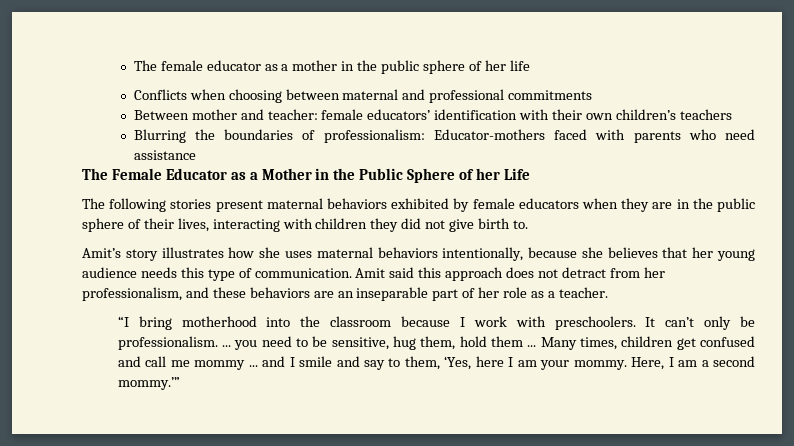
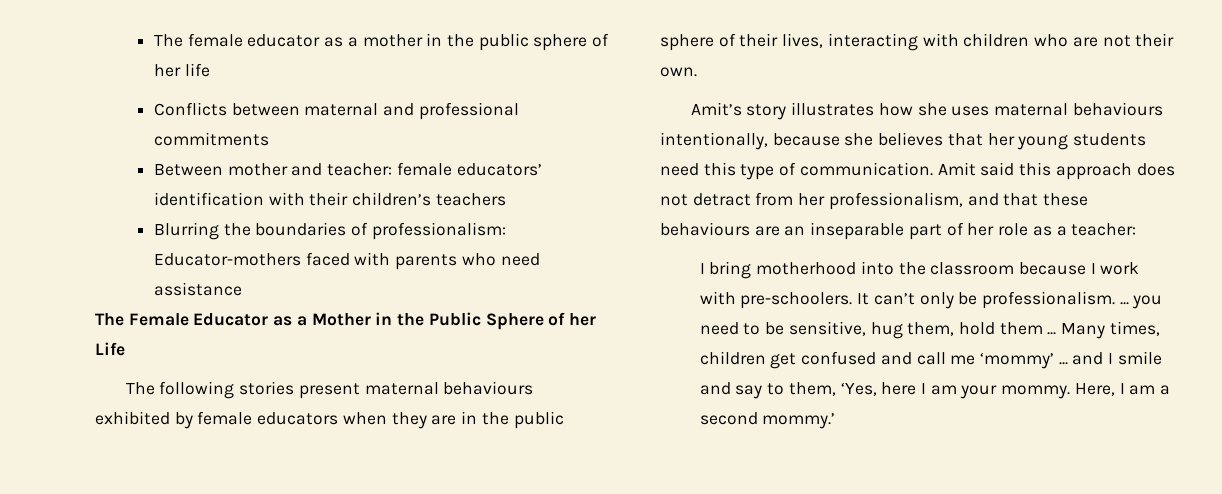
[189,89,282,103] when choosing -> (227, 109) none
[586,113,614,120] own -> (349, 199) none
[327,198,387,209] behaviors -> [443,381,534,395] behaviours
[370,218,528,232] they did not give birth to. -> [1034,33,1175,47] [660,67,697,77] who are not their own.
[377,247,438,258] behaviors -> [1072,102,1163,116] behaviours
[82,267,177,278] audience needs -> [1073,133,1147,146] [660,163,699,176] students need
[212,287,310,298] these behaviors -> [1003,193,1089,206] [660,222,750,236] that these behaviours
[558,287,608,298] [117,316,129,327] teacher. // “I -> [1071,223,1137,236] [699,263,705,274] teacher: // I
[554,316,636,330] preschoolers. -> [740,292,853,309] pre-schoolers.
[194,360,246,370] mommy -> [980,353,1055,369] ‘mommy’
[117,377,180,390] mommy.’” -> [762,413,836,429] mommy.’

